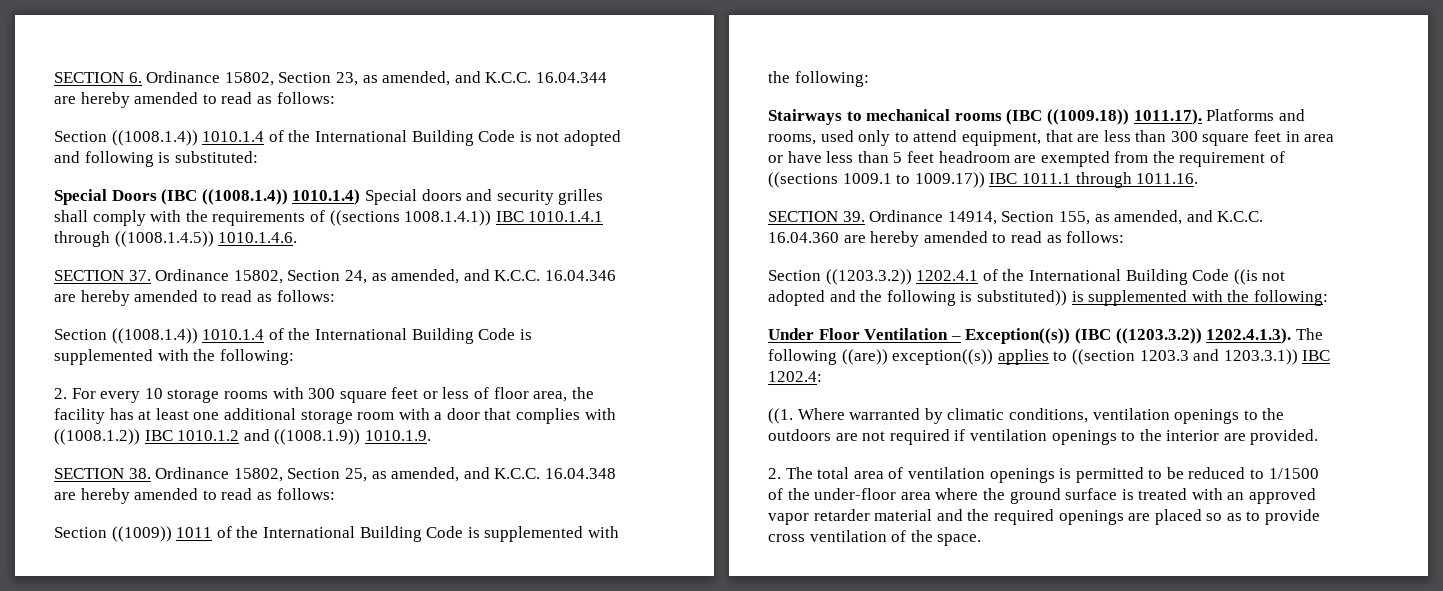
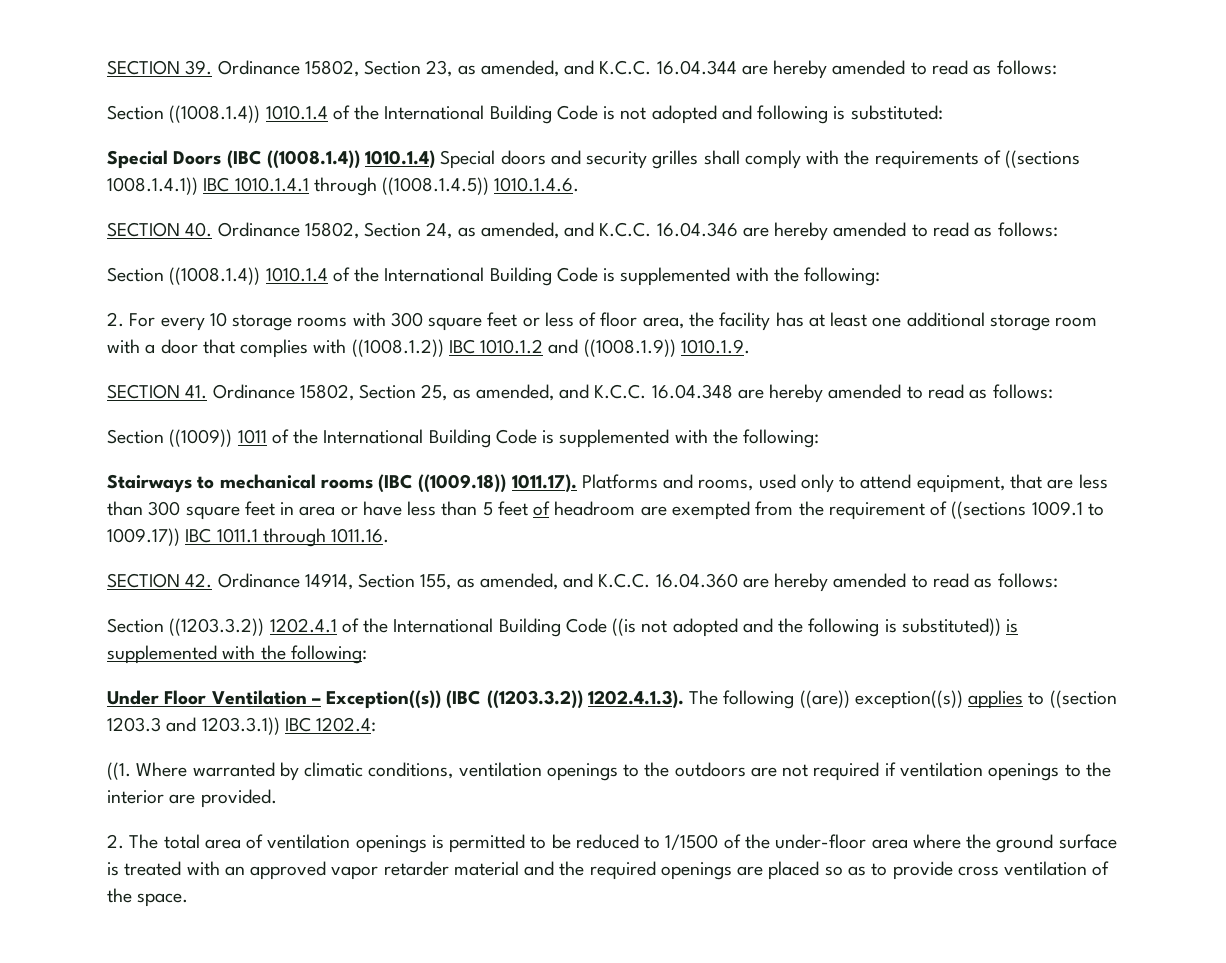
[54,72,142,83] SECTION 6. -> [107,60,213,75] SECTION 39.
[128,270,151,281] 37. -> [185,222,213,237] 40.
[128,468,151,479] 38. -> [185,385,208,399] 41.
(934, 157) none -> [533,501,551,516] of
[842,211,865,222] 39. -> [185,573,213,588] 42.

